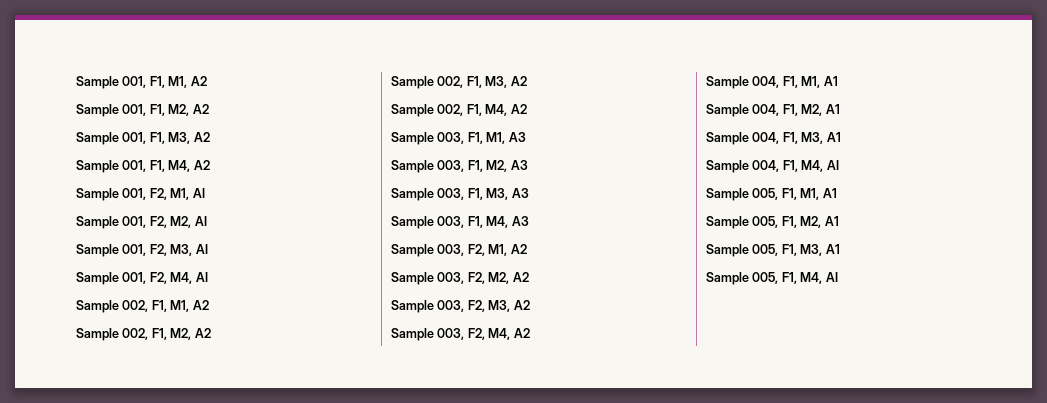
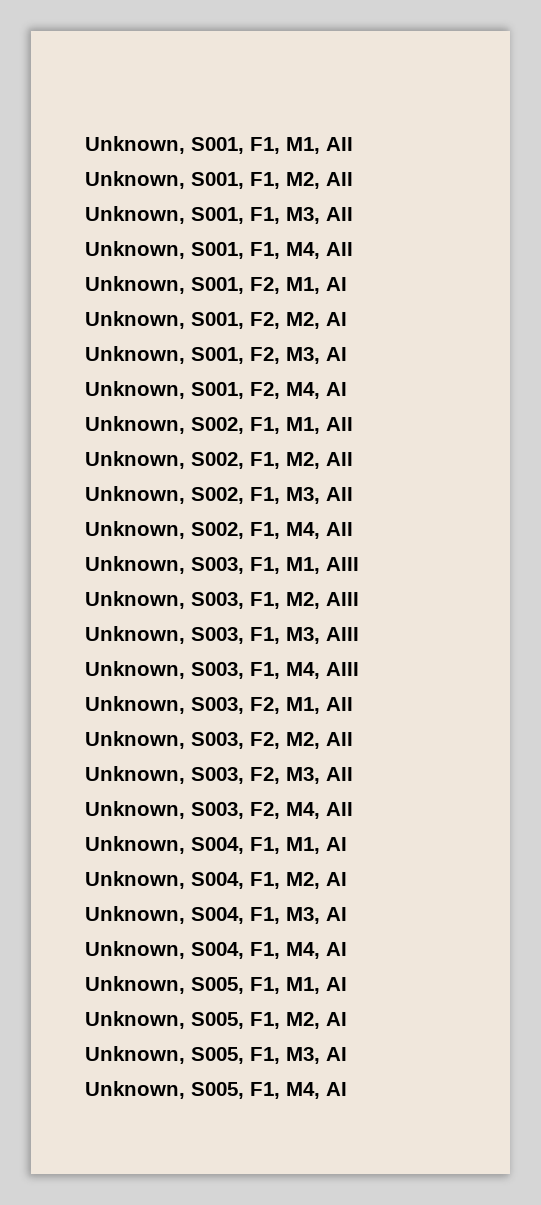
[76,76,207,89] [76,104,209,117] [76,132,210,145] [76,160,210,173] [76,188,147,201] Sample 001, F1, M1, A2 // Sample 001, F1, M2, A2 // Sample 001, F1, M3, A2 // Sample 001, F1, M4, A2 // Sample 001, -> [85,136,353,154] [85,171,353,189] [85,206,353,224] [85,241,353,259] [85,276,244,294] Unknown, S001, F1, M1, AII // Unknown, S001, F1, M2, AII // Unknown, S001, F1, M3, AII // Unknown, S001, F1, M4, AII // Unknown, S001,
[76,216,147,229] Sample 001, -> [85,311,244,329] Unknown, S001,
[76,244,147,257] Sample 001, -> [85,346,244,364] Unknown, S001,
[76,272,147,285] Sample 001, -> [85,381,244,399] Unknown, S001,
[76,300,209,313] [76,328,211,341] [391,76,527,89] [391,104,527,117] [391,132,526,145] [391,160,528,173] [391,188,529,201] [391,216,529,229] [391,244,527,257] [391,272,529,285] [391,300,530,313] [391,328,530,341] [706,76,838,89] [706,104,840,117] [706,132,841,145] [706,160,780,173] Sample 002, F1, M1, A2 // Sample 002, F1, M2, A2 // Sample 002, F1, M3, A2 // Sample 002, F1, M4, A2 // Sample 003, F1, M1, A3 // Sample 003, F1, M2, A3 // Sample 003, F1, M3, A3 // Sample 003, F1, M4, A3 // Sample 003, F2, M1, A2 // Sample 003, F2, M2, A2 // Sample 003, F2, M3, A2 // Sample 003, F2, M4, A2 // Sample 004, F1, M1, A1 // Sample 004, F1, M2, A1 // Sample 004, F1, M3, A1 // Sample 004, -> [85,416,353,434] [85,451,353,469] [85,486,353,504] [85,521,353,539] [85,556,359,574] [85,591,359,609] [85,626,359,644] [85,661,359,679] [85,696,353,714] [85,731,353,749] [85,766,353,784] [85,801,353,819] [85,836,347,854] [85,871,347,889] [85,906,347,924] [85,941,244,959] Unknown, S002, F1, M1, AII // Unknown, S002, F1, M2, AII // Unknown, S002, F1, M3, AII // Unknown, S002, F1, M4, AII // Unknown, S003, F1, M1, AIII // Unknown, S003, F1, M2, AIII // Unknown, S003, F1, M3, AIII // Unknown, S003, F1, M4, AIII // Unknown, S003, F2, M1, AII // Unknown, S003, F2, M2, AII // Unknown, S003, F2, M3, AII // Unknown, S003, F2, M4, AII // Unknown, S004, F1, M1, AI // Unknown, S004, F1, M2, AI // Unknown, S004, F1, M3, AI // Unknown, S004,
[706,188,837,201] [706,216,839,229] [706,244,840,257] [706,272,779,285] Sample 005, F1, M1, A1 // Sample 005, F1, M2, A1 // Sample 005, F1, M3, A1 // Sample 005, -> [85,976,347,994] [85,1011,347,1029] [85,1046,347,1064] [85,1081,244,1099] Unknown, S005, F1, M1, AI // Unknown, S005, F1, M2, AI // Unknown, S005, F1, M3, AI // Unknown, S005,

